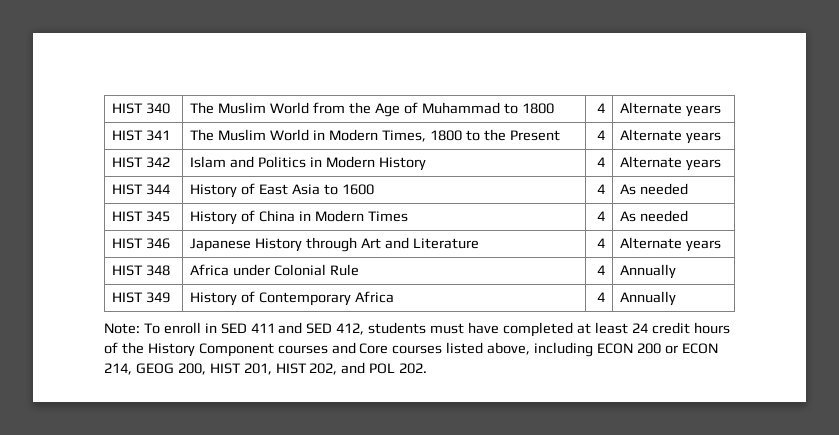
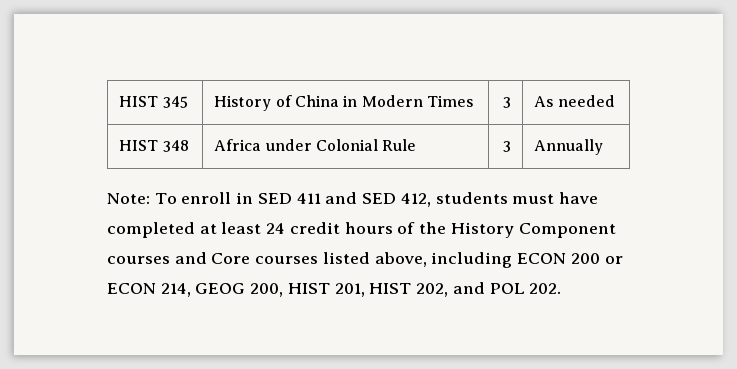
[112,103,171,114] [190,102,554,117] [596,103,605,113] [620,102,722,117] [112,130,171,141] [190,129,560,142] [596,130,605,140] [620,129,722,144] [112,157,171,168] [190,156,427,171] [596,157,605,167] [620,156,722,171] [112,184,171,195] [190,183,375,198] [596,184,605,194] [620,183,689,195] [112,211,144,222] HIST 340 | The Muslim World from the Age of Muhammad to 1800 | 4 | Alternate years // HIST 341 | The Muslim World in Modern Times, 1800 to the Present | 4 | Alternate years // HIST 342 | Islam and Politics in Modern History | 4 | Alternate years // HIST 344 | History of East Asia to 1600 | 4 | As needed // HIST -> [119,96,159,107] HIST
[596,211,605,221] [620,210,689,222] [112,238,171,249] [190,237,480,252] [596,238,605,248] [620,237,722,252] 4 | As needed // HIST 346 | Japanese History through Art and Literature | 4 | Alternate years -> [502,97,511,108] [534,95,615,107] 3 | As needed
[596,265,605,275] [620,264,677,279] [112,292,171,303] [190,291,395,306] [596,292,605,302] 4 | Annually // HIST 349 | History of Contemporary Africa | 4 -> [502,141,511,152] 3

